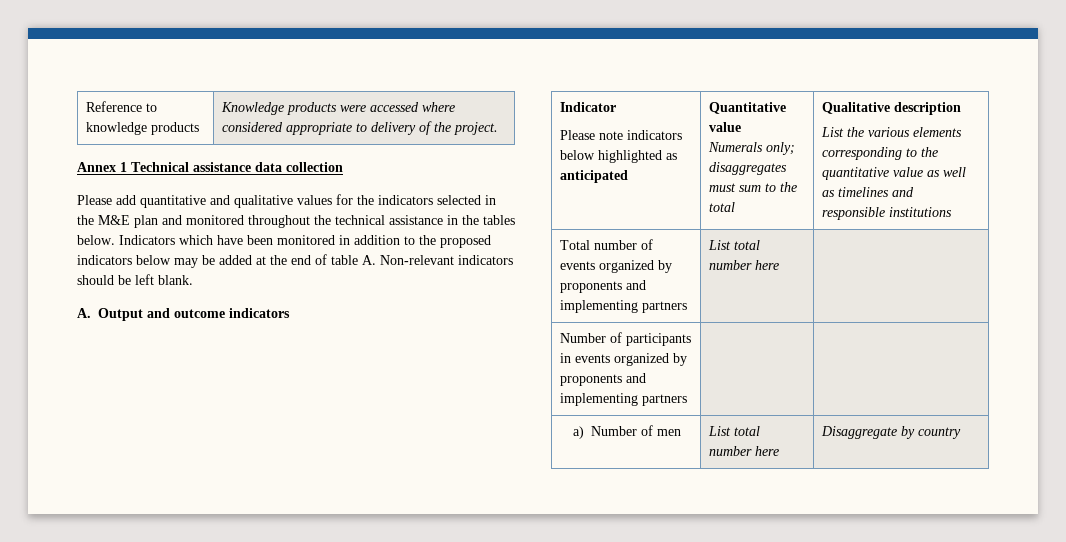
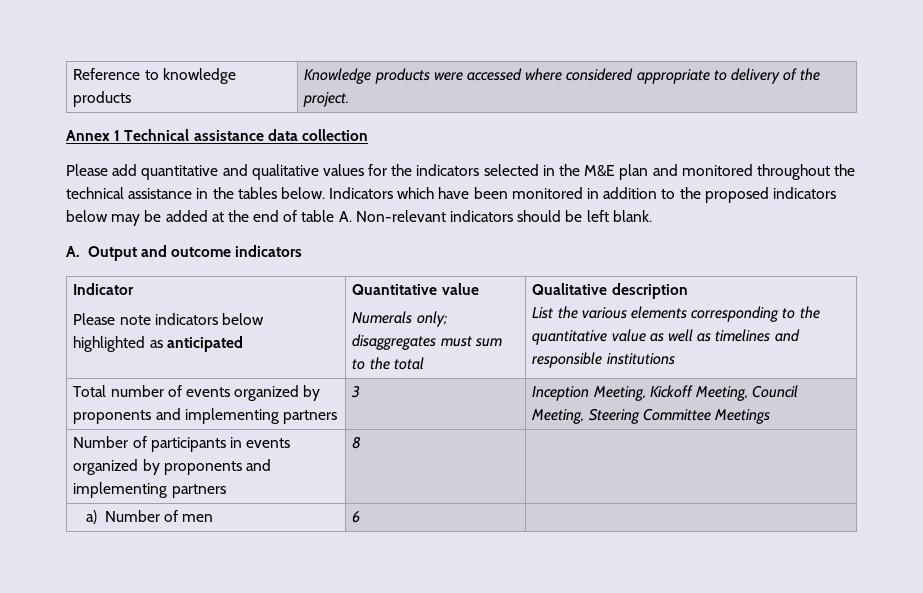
[708,240,761,250] [709,260,780,270] List total number here | -> [351,385,361,398] [532,385,799,401] [531,408,771,424] 3 | Inception Meeting, Kickoff Meeting, Council Meeting, Steering Committee Meetings
(688, 400) none -> [352,436,362,449] 8
[708,426,761,436] [709,446,780,456] [821,426,962,439] List total number here | Disaggregate by country -> [352,511,361,523] 6 |

